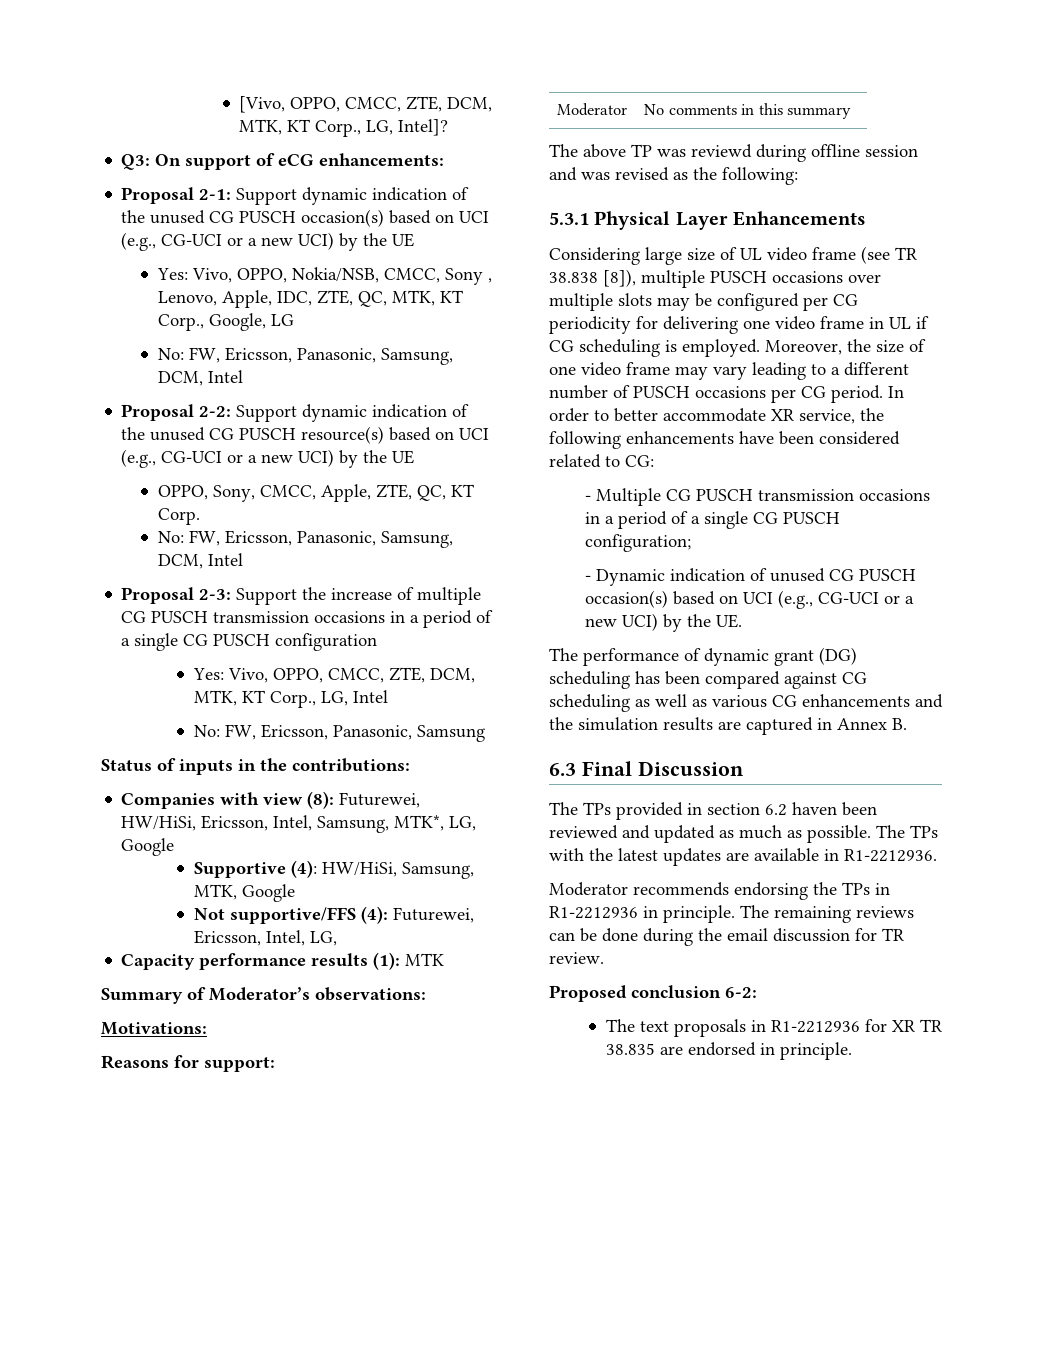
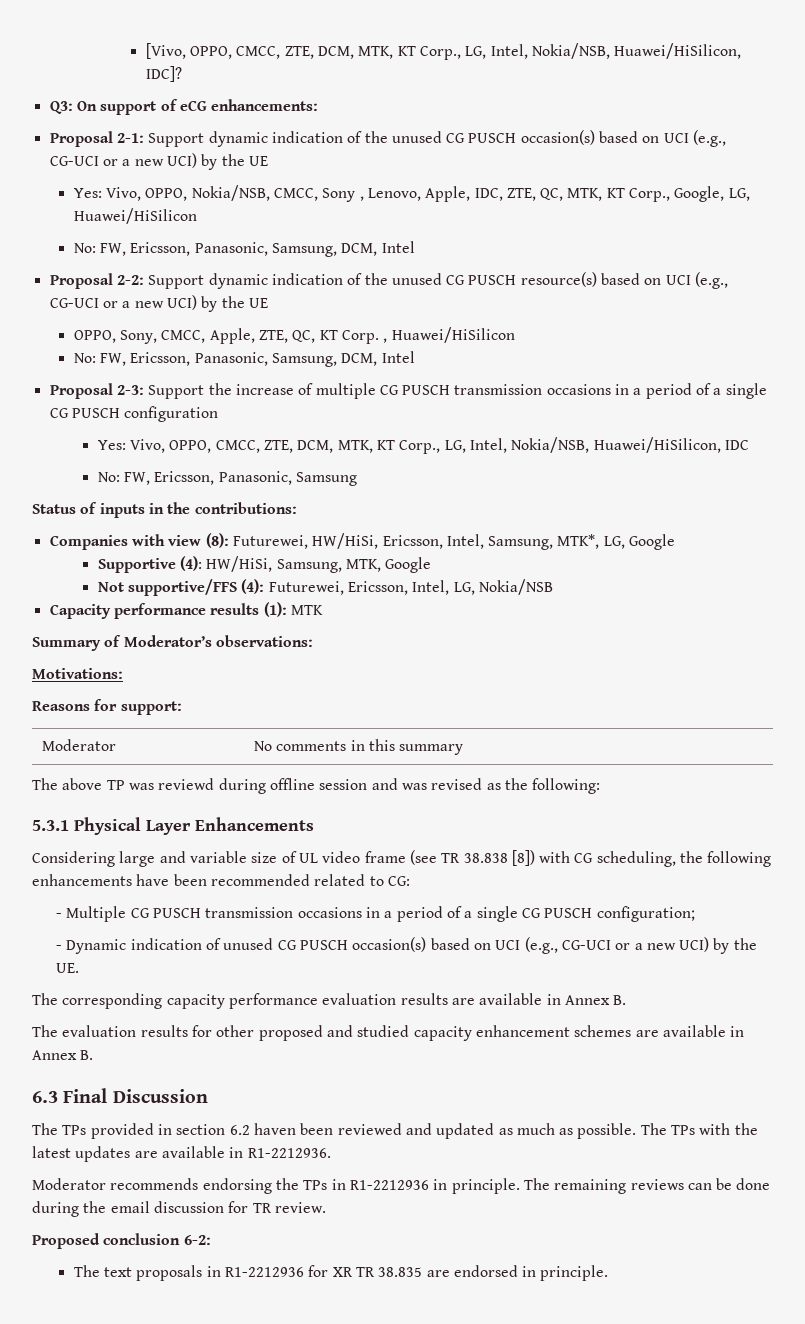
[398,119,449,136] Intel]? -> [490,43,742,59] [145,66,182,82] Intel, Nokia/NSB, Huawei/HiSilicon, IDC]?
[270,314,294,326] LG -> [728,188,750,201] [73,208,197,224] LG, Huawei/HiSilicon
(200, 516) none -> [383,327,515,343] , Huawei/HiSilicon
[353,690,389,703] Intel -> [469,437,749,453] Intel, Nokia/NSB, Huawei/HiSilicon, IDC
(338, 938) none -> [478,579,553,595] Nokia/NSB
(682, 256) none -> [159,851,247,863] and variable
[603,269,881,288] [549,293,858,311] [549,316,929,334] [549,339,926,357] [549,362,909,380] [549,385,904,403] [549,408,855,424] [8]), multiple PUSCH occasions over multiple slots may be configured per CG periodicity for delivering one video frame in UL if CG scheduling is employed. Moreover, the size of one video frame may vary leading to a different number of PUSCH occasions per CG period. In order to better accommodate XR service, -> [511,850,676,867] [8]) with CG scheduling,
[819,431,900,445] considered -> [210,874,310,886] recommended
[583,647,857,666] [549,671,867,689] [549,694,943,712] [549,717,813,735] performance of dynamic grant (DG) scheduling has been compared against CG scheduling as well as various CG enhancements and the simulation results are captured -> [62,993,627,1009] [32,1025,726,1041] corresponding capacity performance evaluation results are available in Annex B. // The evaluation results for other proposed and studied capacity enhancement schemes are available

